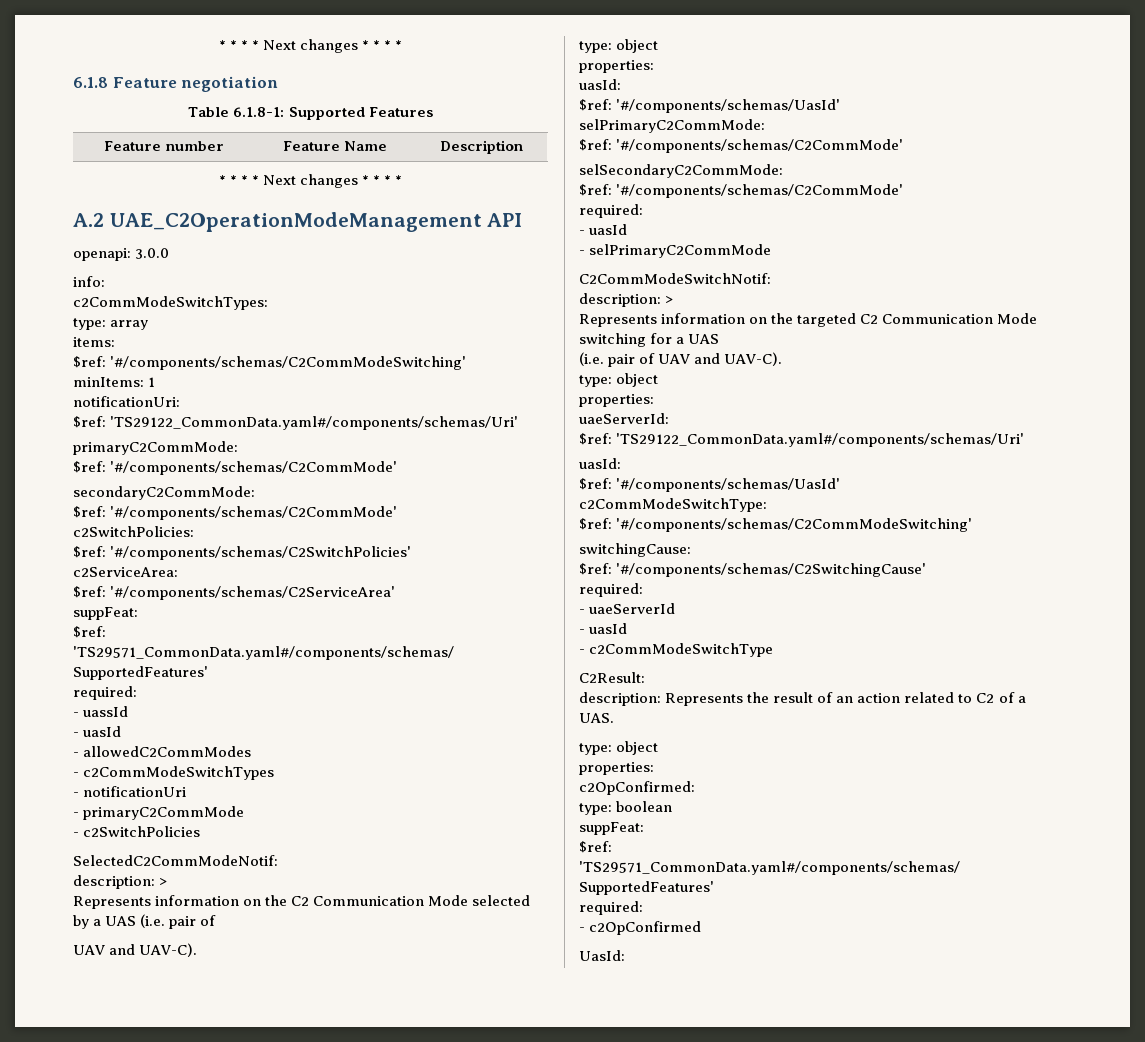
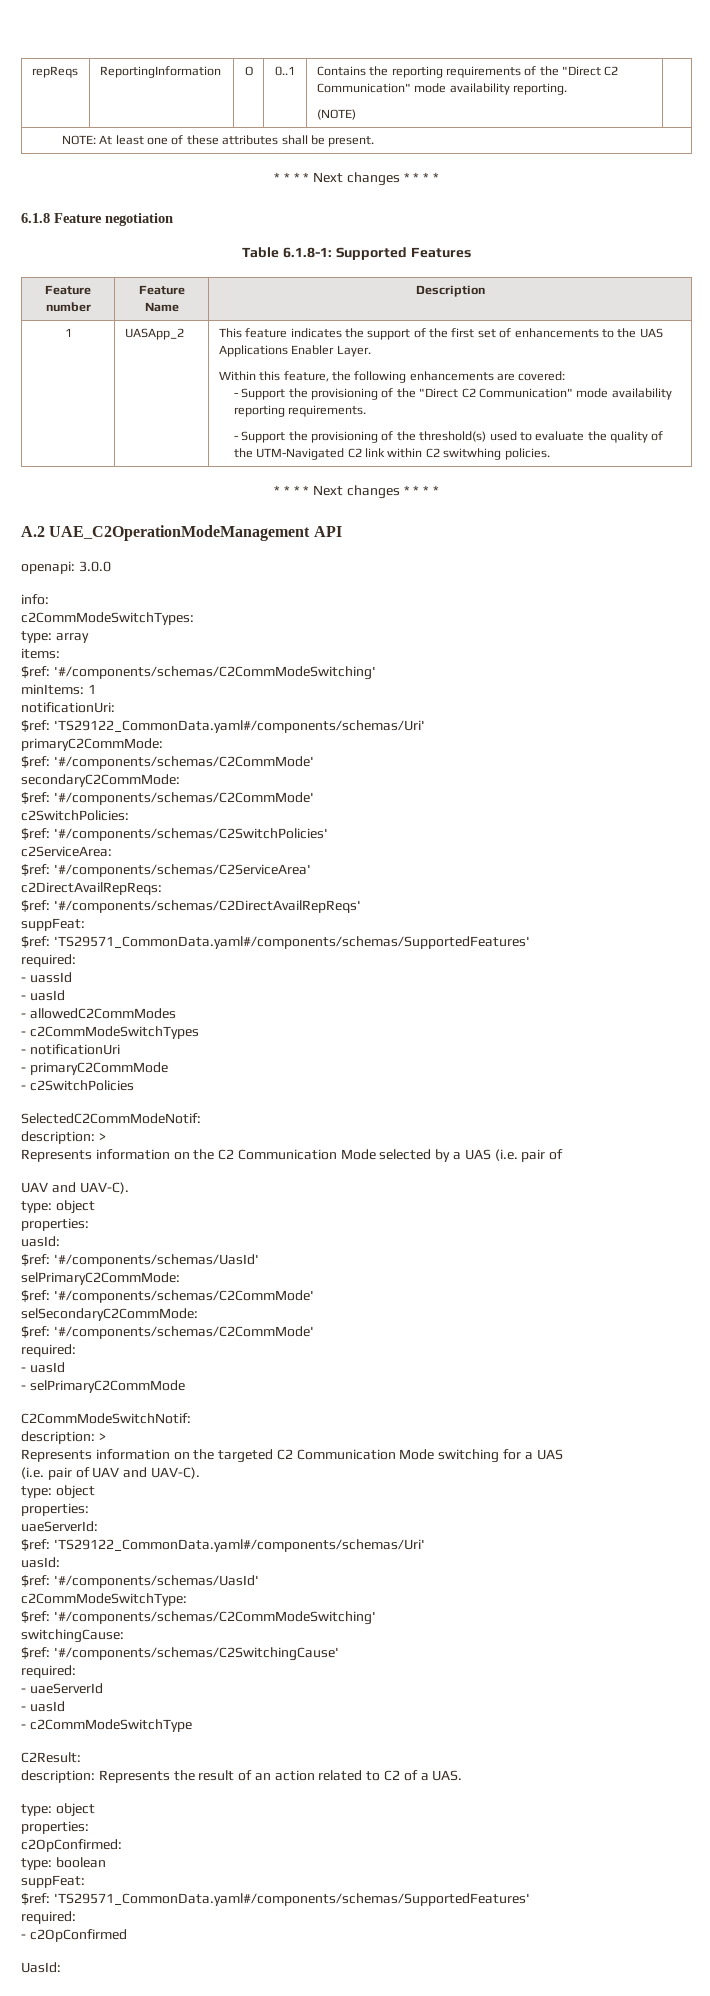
(218, 45) none -> [31,66,78,78] [99,66,221,78] [244,66,253,76] [275,66,295,76] [316,66,619,78] [316,83,567,95] [316,109,356,120] [61,135,375,147] repReqs | ReportingInformation | O | 0..1 | Contains the reporting requirements of the "Direct C2 Communication" mode availability reporting. // (NOTE) | // NOTE: At least one of these attributes shall be present. //
(523, 147) none -> [64,328,72,337] [124,328,184,340] [218,328,663,340] [218,345,371,357] [218,371,566,383] [233,388,672,400] [233,405,367,417] [233,431,664,443] [233,448,550,460] // 1 | UASApp_2 | This feature indicates the support of the first set of enhancements to the UAS Applications Enabler Layer. // Within this feature, the following enhancements are covered: // - Support the provisioning of the "Direct C2 Communication" mode availability reporting requirements. // - Support the provisioning of the threshold(s) used to evaluate the quality of the UTM-Navigated C2 link within C2 switwhing policies.
(396, 593) none -> [21,882,162,895] [21,900,361,913] // c2DirectAvailRepReqs: // $ref: '#/components/schemas/C2DirectAvailRepReqs'

